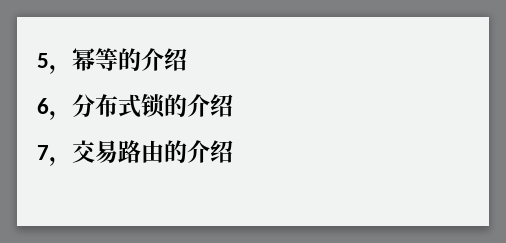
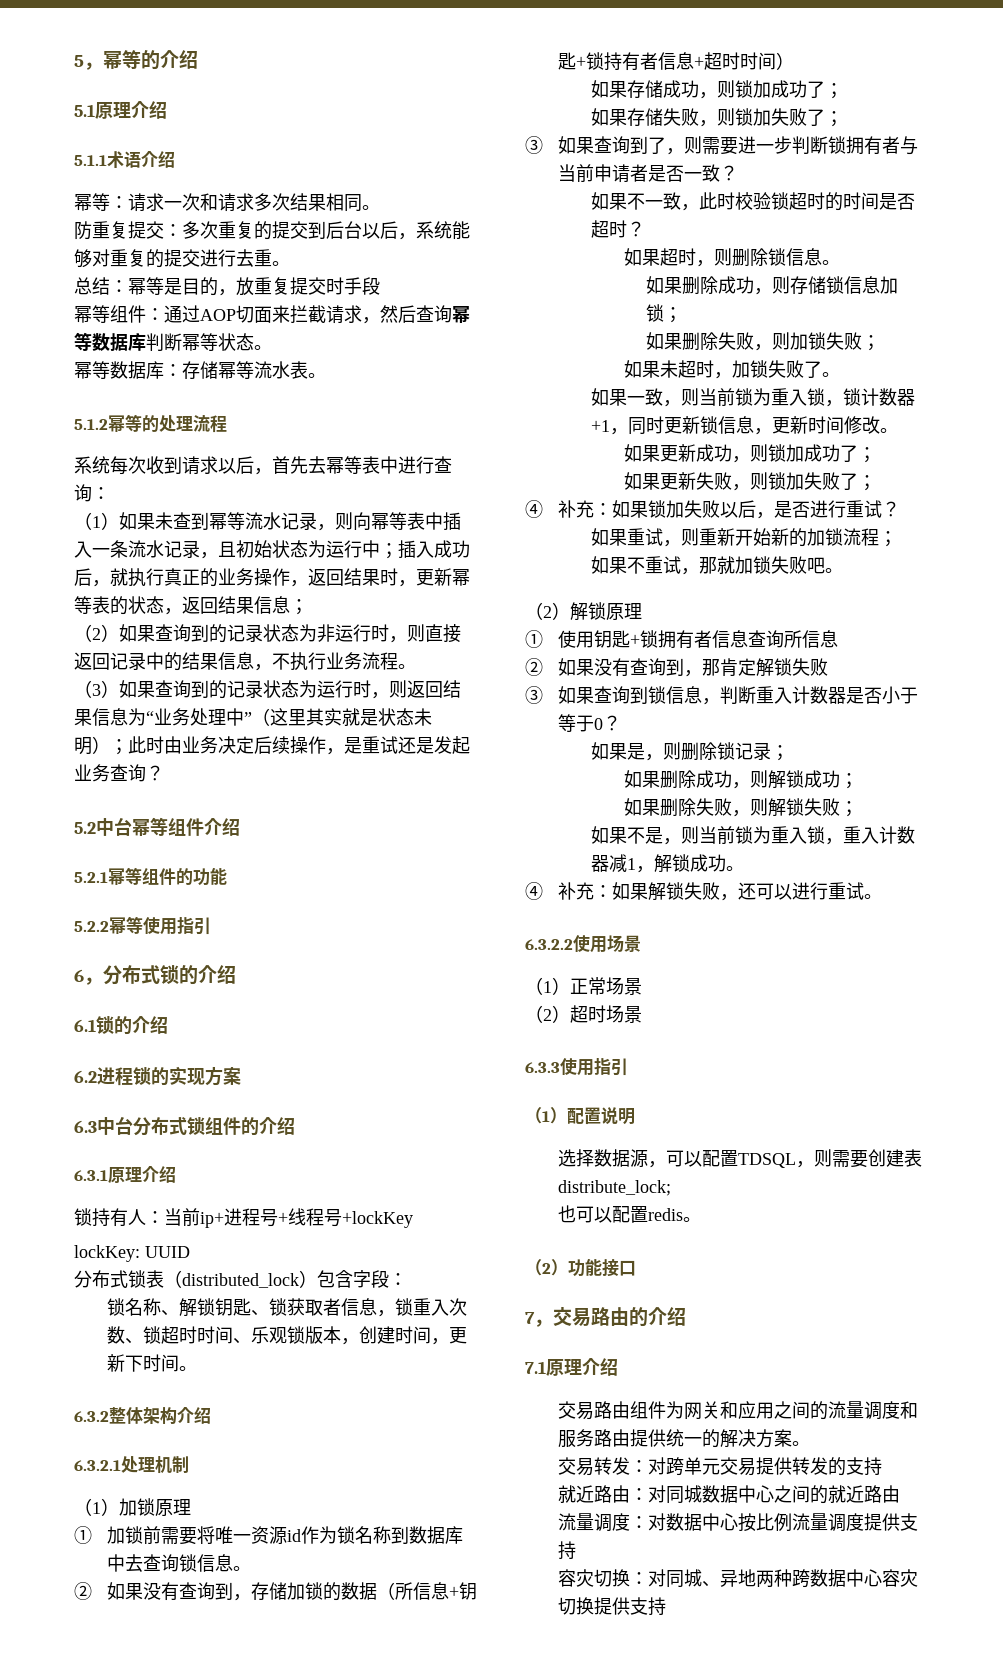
(187, 59) none -> [74,101,167,119] [74,151,175,168] [74,193,380,212] [74,221,470,240] [74,249,290,268] [74,277,380,296] [74,305,470,324] [74,332,272,351] [74,361,326,379] [74,414,227,433] [74,456,452,475] [74,484,110,502] [74,512,461,531] [74,540,470,559] [74,568,470,587] [74,596,308,615] [74,624,461,643] [74,652,416,671] [74,680,461,699] [74,708,432,726] [74,736,470,755] [74,764,164,782] [74,817,240,836] [74,867,227,886] [74,916,211,935] // 5.1原理介绍 // 5.1.1术语介绍 // 幂等：请求一次和请求多次结果相同。 // 防重复提交：多次重复的提交到后台以后，系统能够对重复的提交进行去重。 // 总结：幂等是目的，放重复提交时手段 // 幂等组件：通过AOP切面来拦截请求，然后查询幂等数据库判断幂等状态。 // 幂等数据库：存储幂等流水表。 // 5.1.2幂等的处理流程 // 系统每次收到请求以后，首先去幂等表中进行查询： // （1）如果未查到幂等流水记录，则向幂等表中插入一条流水记录，且初始状态为运行中；插入成功后，就执行真正的业务操作，返回结果时，更新幂等表的状态，返回结果信息； // （2）如果查询到的记录状态为非运行时，则直接返回记录中的结果信息，不执行业务流程。 // （3）如果查询到的记录状态为运行时，则返回结果信息为“业务处理中”（这里其实就是状态未明）；此时由业务决定后续操作，是重试还是发起业务查询？ // 5.2中台幂等组件介绍 // 5.2.1幂等组件的功能 // 5.2.2幂等使用指引
(233, 105) none -> [74,1016,168,1035] [74,1066,241,1086] [74,1116,295,1136] [74,1166,176,1183] [74,1208,413,1228] [74,1245,190,1262] [74,1270,407,1288] [107,1298,468,1317] [107,1326,468,1345] [107,1354,198,1372] [74,1407,211,1424] [74,1456,189,1474] [74,1498,191,1516] [74,1526,464,1545] [107,1554,252,1572] [74,1582,478,1601] [558,52,795,71] [591,80,844,99] [591,108,844,127] [525,136,919,155] [558,164,739,183] [591,192,916,211] [591,220,646,238] [624,248,841,267] [646,276,899,295] [646,304,683,323] [646,332,881,351] [624,360,841,379] [591,388,916,407] [591,416,899,435] [624,444,877,463] [624,472,877,491] [525,500,901,519] [591,528,898,547] [591,556,844,575] [525,602,642,621] [525,630,839,649] [525,658,829,677] [525,686,919,705] [558,714,622,732] [591,742,790,761] [624,770,859,789] [624,798,859,817] [591,826,916,845] [591,854,745,873] [525,882,883,901] [525,935,641,953] [525,977,642,995] [525,1005,642,1023] [525,1058,628,1076] [525,1107,635,1125] [558,1149,923,1168] [558,1180,672,1196] [558,1205,702,1223] [525,1258,636,1277] // 6.1锁的介绍 // 6.2进程锁的实现方案 // 6.3中台分布式锁组件的介绍 // 6.3.1原理介绍 // 锁持有人：当前ip+进程号+线程号+lockKey // lockKey: UUID // 分布式锁表（distributed_lock）包含字段： // 锁名称、解锁钥匙、锁获取者信息，锁重入次数、锁超时时间、乐观锁版本，创建时间，更新下时间。 // 6.3.2整体架构介绍 // 6.3.2.1处理机制 // （1）加锁原理 // ①加锁前需要将唯一资源id作为锁名称到数据库中去查询锁信息。 // ②如果没有查询到，存储加锁的数据（所信息+钥匙+锁持有者信息+超时时间） // 如果存储成功，则锁加成功了； // 如果存储失败，则锁加失败了； // ③如果查询到了，则需要进一步判断锁拥有者与当前申请者是否一致？ // 如果不一致，此时校验锁超时的时间是否超时？ // 如果超时，则删除锁信息。 // 如果删除成功，则存储锁信息加锁； // 如果删除失败，则加锁失败； // 如果未超时，加锁失败了。 // 如果一致，则当前锁为重入锁，锁计数器+1，同时更新锁信息，更新时间修改。 // 如果更新成功，则锁加成功了； // 如果更新失败，则锁加失败了； // ④补充：如果锁加失败以后，是否进行重试？ // 如果重试，则重新开始新的加锁流程； // 如果不重试，那就加锁失败吧。 // （2）解锁原理 // ①使用钥匙+锁拥有者信息查询所信息 // ②如果没有查询到，那肯定解锁失败 // ③如果查询到锁信息，判断重入计数器是否小于等于0？ // 如果是，则删除锁记录； // 如果删除成功，则解锁成功； // 如果删除失败，则解锁失败； // 如果不是，则当前锁为重入锁，重入计数器减1，解锁成功。 // ④补充：如果解锁失败，还可以进行重试。 // 6.3.2.2使用场景 // （1）正常场景 // （2）超时场景 // 6.3.3使用指引 // （1）配置说明 // 选择数据源，可以配置TDSQL，则需要创建表distribute_lock; // 也可以配置redis。 // （2）功能接口
(233, 151) none -> [525,1358,618,1376] [558,1401,919,1420] [558,1429,811,1448] [558,1457,883,1476] [558,1485,901,1504] [558,1513,919,1532] [558,1541,577,1560] [558,1569,919,1588] [558,1597,667,1616] // 7.1原理介绍 // 交易路由组件为网关和应用之间的流量调度和服务路由提供统一的解决方案。 // 交易转发：对跨单元交易提供转发的支持 // 就近路由：对同城数据中心之间的就近路由 // 流量调度：对数据中心按比例流量调度提供支持 // 容灾切换：对同城、异地两种跨数据中心容灾切换提供支持

